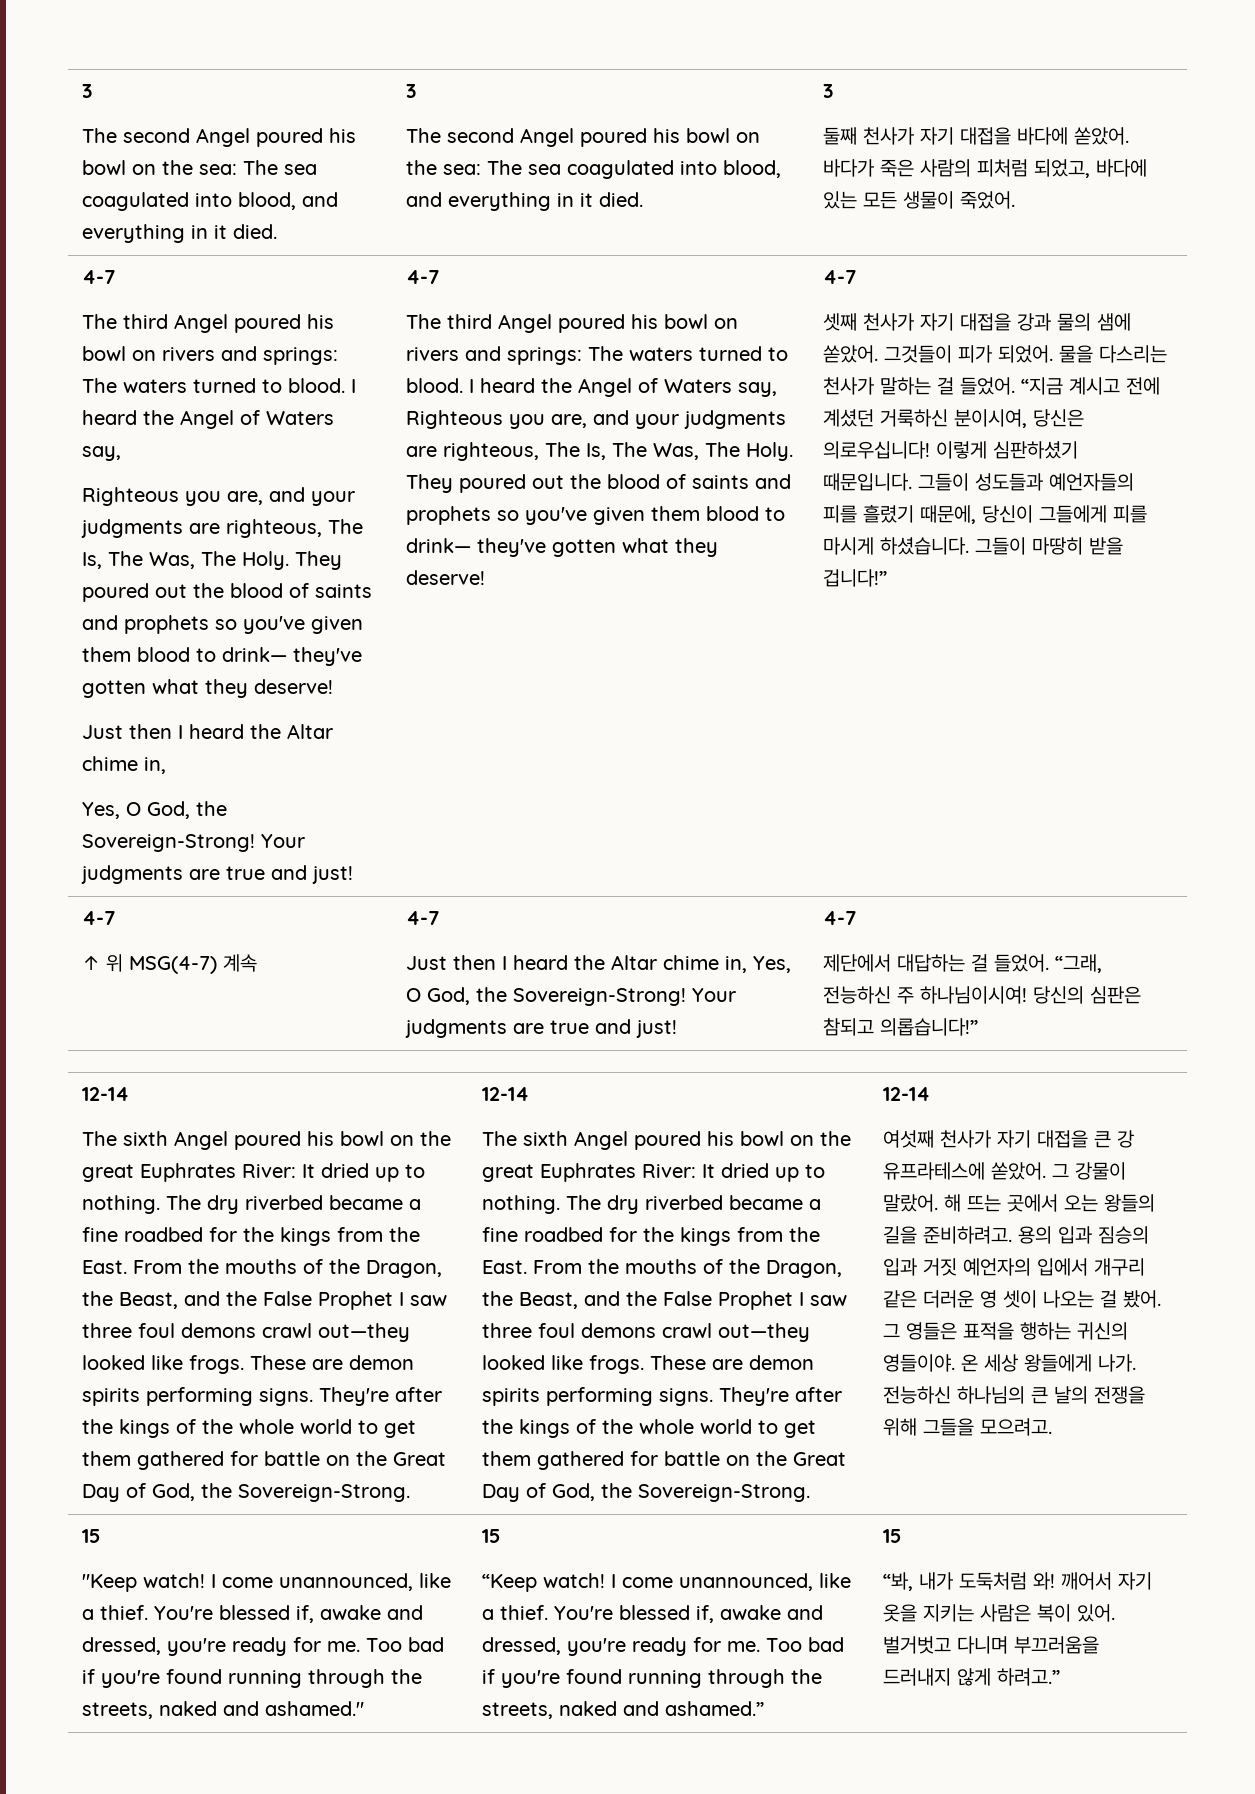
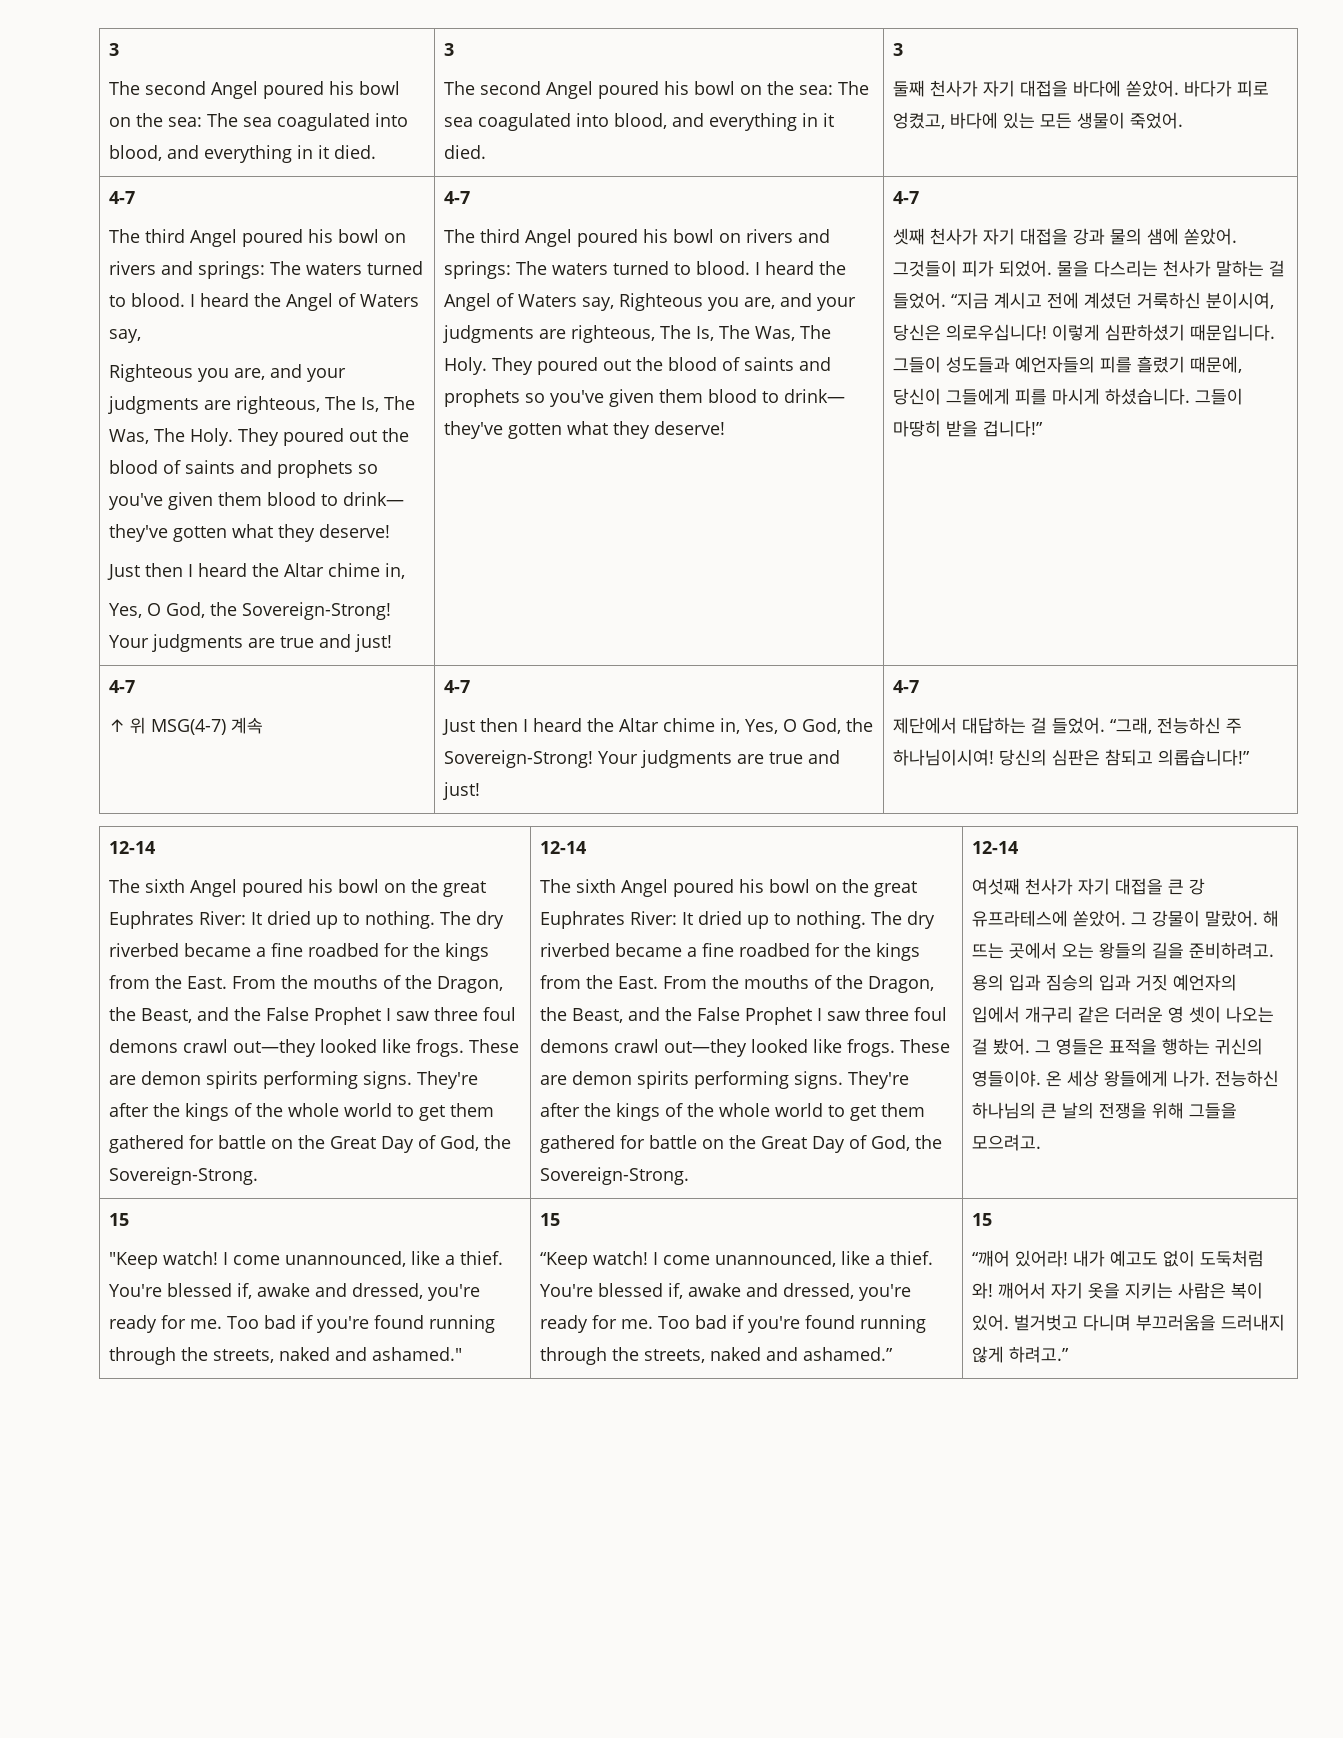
[880,159,1091,178] 죽은 사람의 피처럼 되었고, -> [1237,80,1270,97] [893,112,946,129] 피로 엉켰고,
[883,1572,954,1591] “봐, 내가 -> [972,1250,1196,1267] “깨어 있어라! 내가 예고도 없이

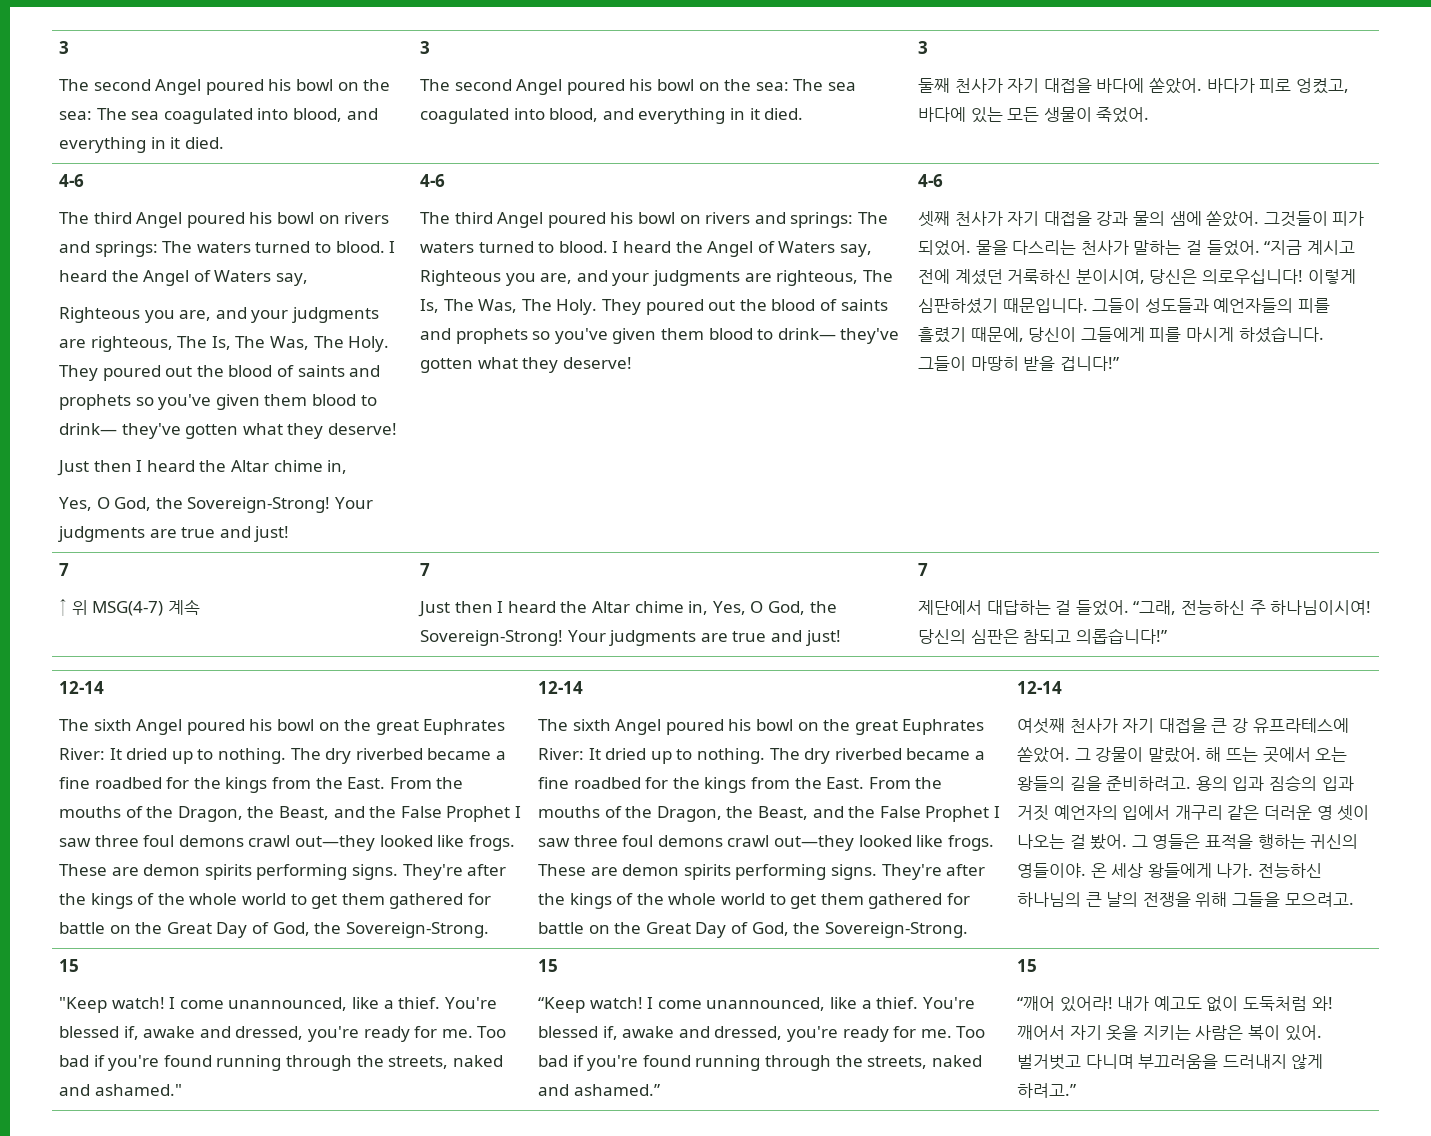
[109,191,136,204] 4-7 -> [59,174,85,187] 4-6
[444,191,471,204] 4-7 -> [420,174,446,187] 4-6
[893,191,920,204] 4-7 -> [918,174,944,187] 4-6
[109,680,136,693] 4-7 -> [59,563,70,576] 7
[444,680,471,693] 4-7 -> [420,563,431,576] 7
[893,680,920,693] 4-7 -> [918,563,929,576] 7

